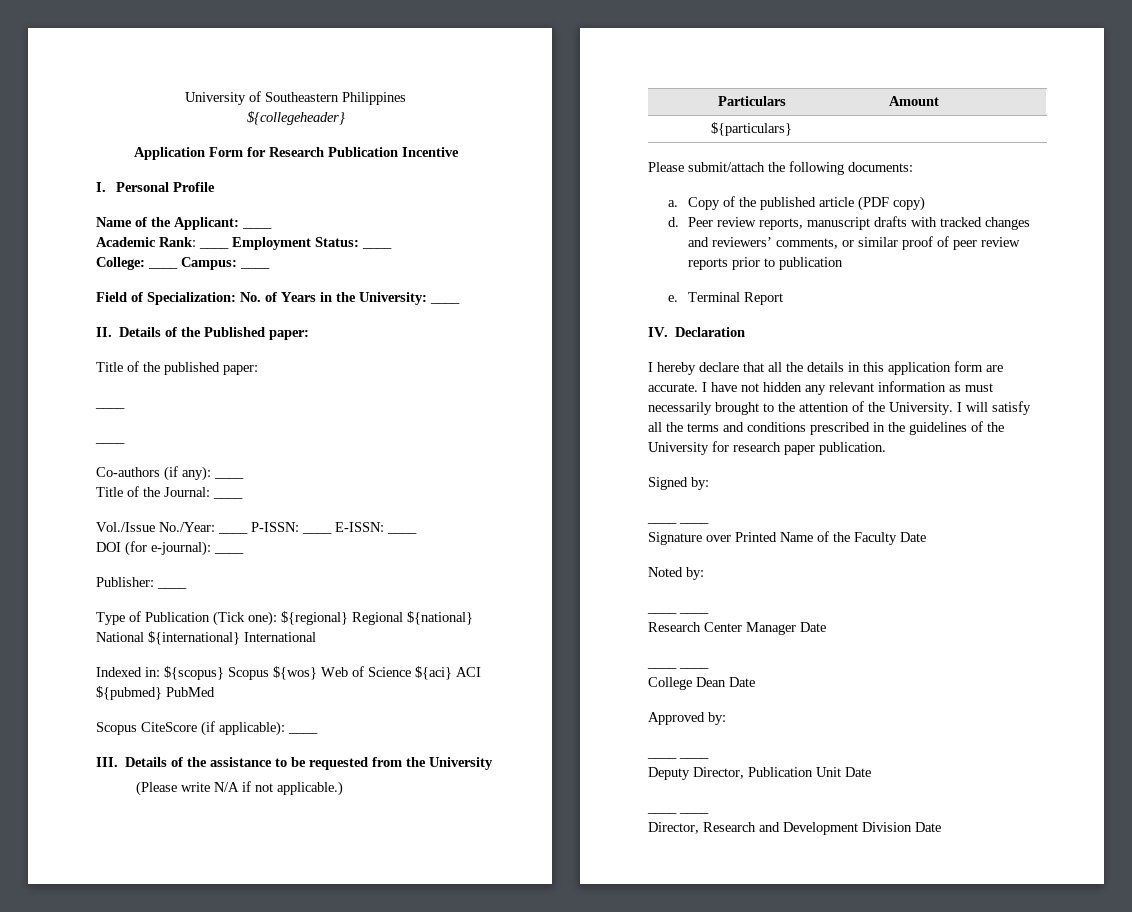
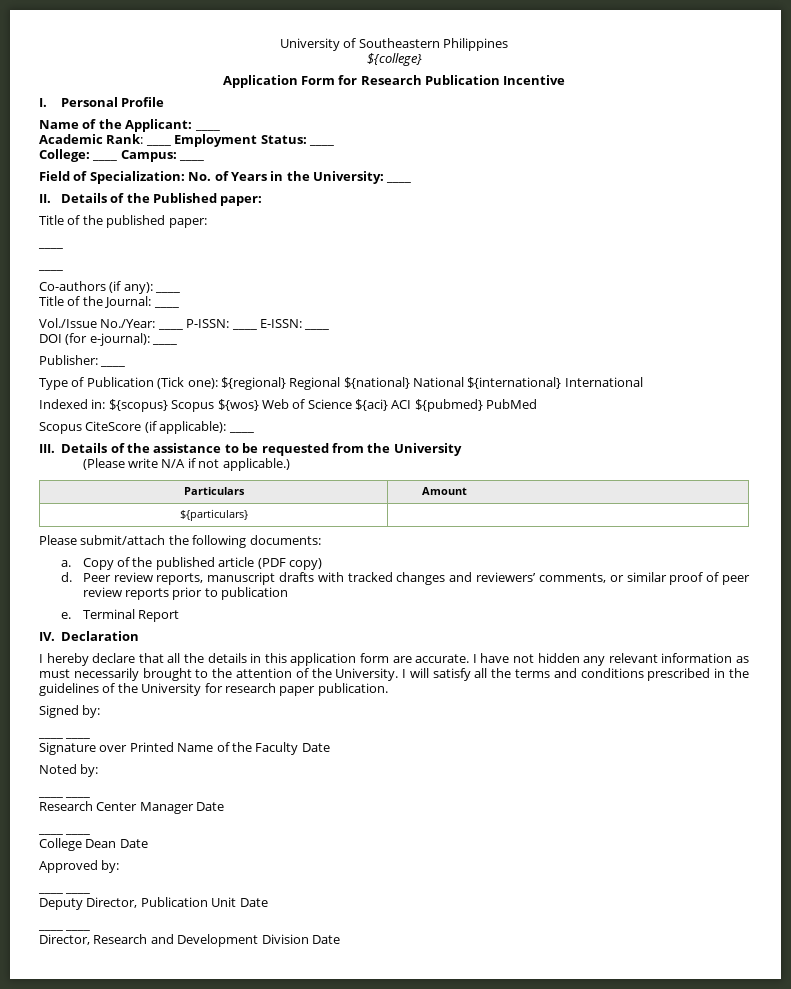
[246,111,345,125] ${collegeheader} -> [366,53,422,66] ${college}

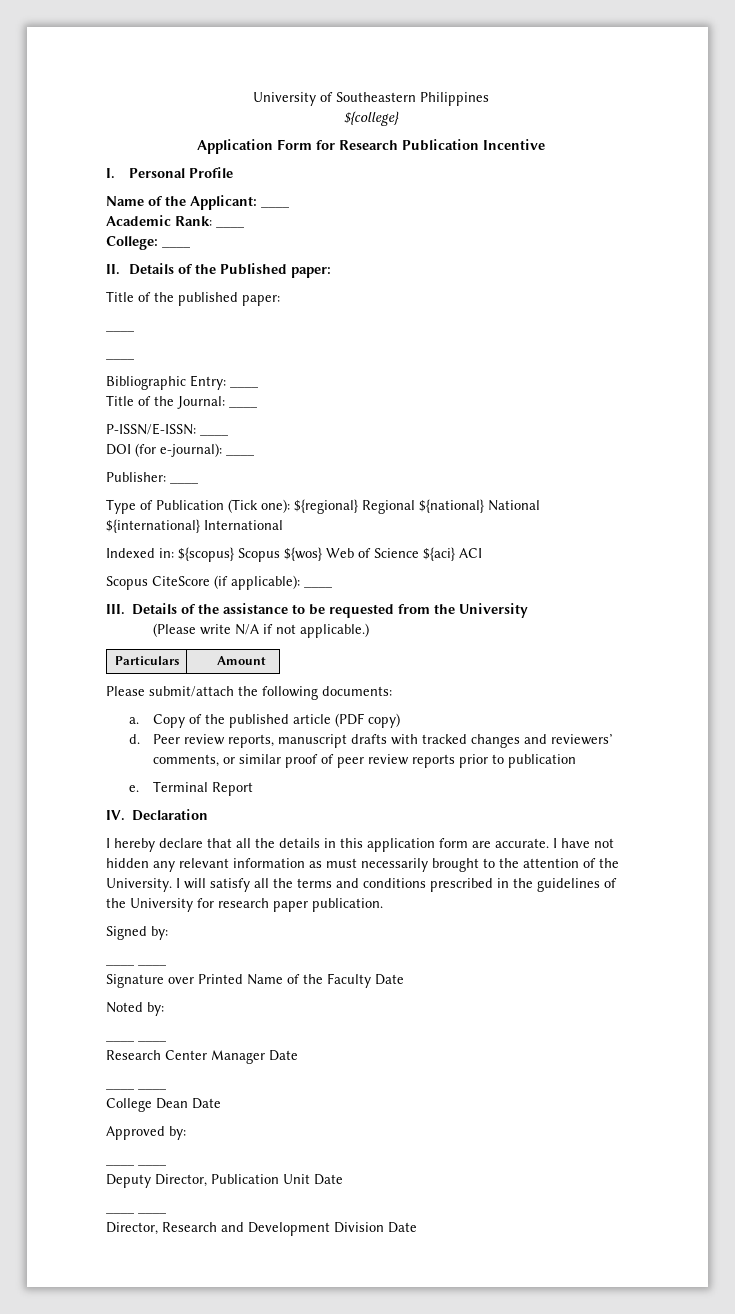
[174,134,307,147] [308,144,334,146] Employment Status: ____ -> (244, 227) none
[120,150,205,162] [39,171,412,184] Campus: ____ // Field of Specialization: No. of Years in the University: ____ -> (190, 247) none
[39,281,153,294] Co-authors (if any): -> [106,375,226,390] Bibliographic Entry:
[39,318,156,328] [157,328,183,330] [186,319,230,328] [231,328,257,330] [259,319,302,328] Vol./Issue No./Year: ____ P-ISSN: ____ E-ISSN: -> [106,423,196,435] P-ISSN/E-ISSN:
[414,399,538,412] ${pubmed} PubMed -> (482, 553) none
[179,509,248,521] // ${particulars} | -> (267, 660) none

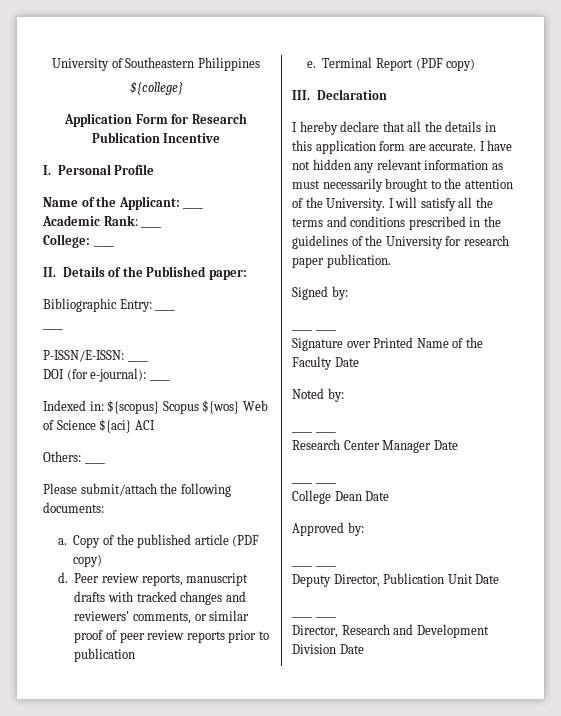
[106,291,280,306] [106,330,134,332] [106,358,134,360] // Title of the published paper: // ____ // ____ -> (247, 275) none
[106,395,225,409] Title of the Journal: -> (176, 310) none
[106,472,166,482] [170,482,198,484] [106,499,540,514] [106,519,283,533] // Publisher: ____ // Type of Publication (Tick one): ${regional} Regional ${national} National ${international} International -> (170, 380) none
[106,575,332,590] [106,603,529,618] [152,623,369,638] [114,656,179,665] [217,656,267,665] Scopus CiteScore (if applicable): ____ // III. Details of the assistance to be requested from the University // (Please write N/A if not applicable.) // Particulars | Amount -> [43,451,81,462] [84,462,105,464] Others: ____
[106,810,125,821] // IV. -> [415,58,476,71] [292,90,310,100] (PDF copy) // III.

